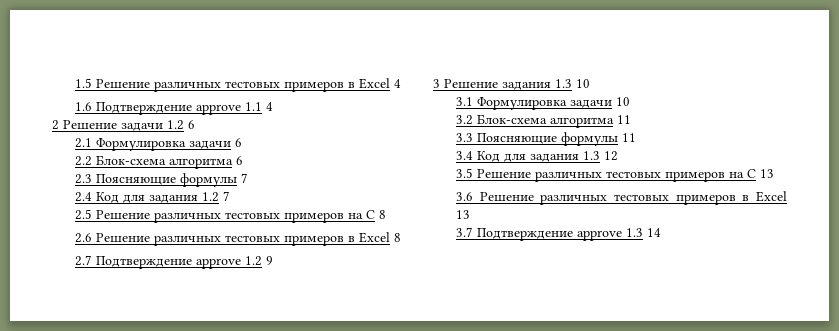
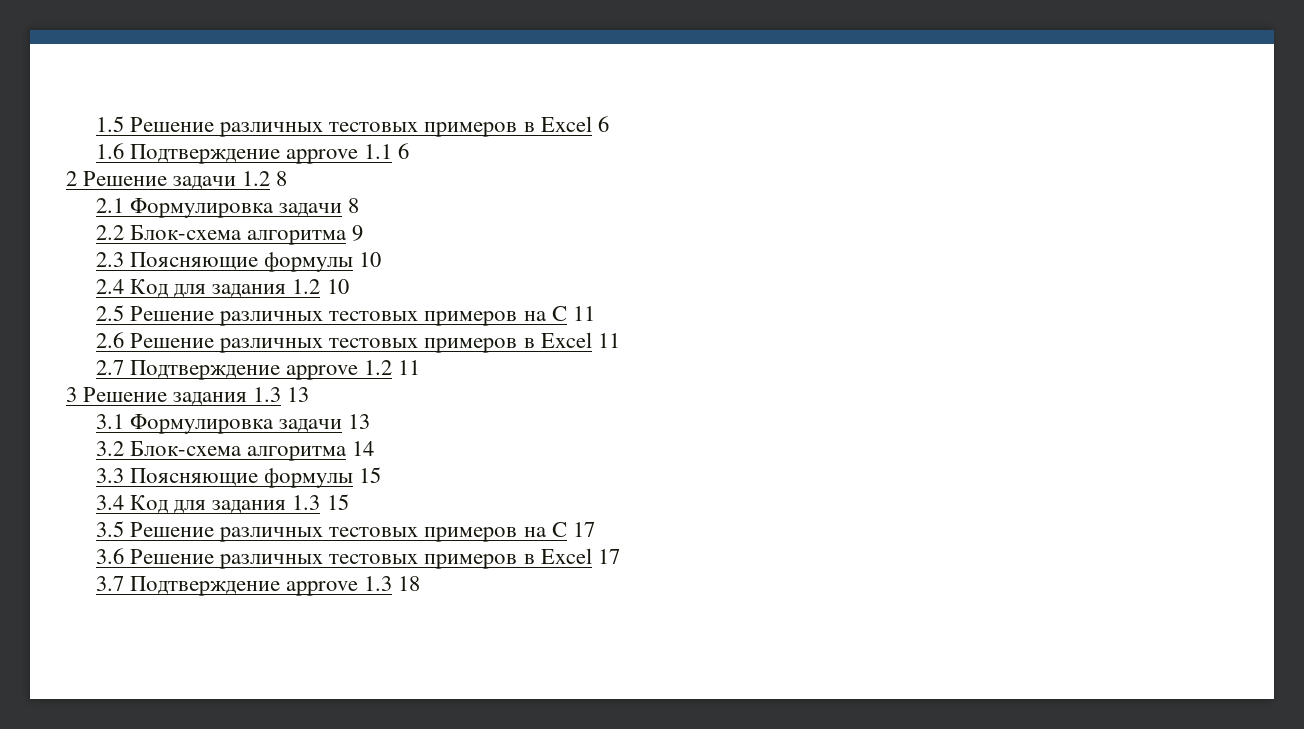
[394,79,402,88] 4 -> [597,116,609,132] 6
[266,102,274,111] 4 -> [398,143,410,159] 6
[188,120,195,129] 6 -> [276,171,288,186] 8
[235,138,243,147] 6 -> [348,198,360,213] 8
[236,156,244,165] 6 -> [352,225,364,241] 9
[241,173,249,183] 7 -> [359,252,382,267] 10
[223,191,231,201] 7 -> [326,279,349,294] 10
[379,210,387,219] 8 -> [572,306,595,321] 11
[394,233,402,242] 8 -> [597,333,620,348] 11
[266,256,274,265] 9 -> [398,360,421,375] 11
[576,79,590,88] 10 -> [287,387,310,402] 13
[616,97,631,106] 10 -> [348,414,371,429] 13
[617,115,632,124] 11 -> [352,441,375,456] 14
[622,133,637,142] 11 -> [359,467,382,483] 15
[604,151,619,161] 12 -> [326,494,349,510] 15
[760,169,775,178] 13 -> [572,522,595,537] 17
[456,210,471,219] 13 -> [597,549,620,564] 17
[647,228,662,237] 14 -> [398,576,421,591] 18

